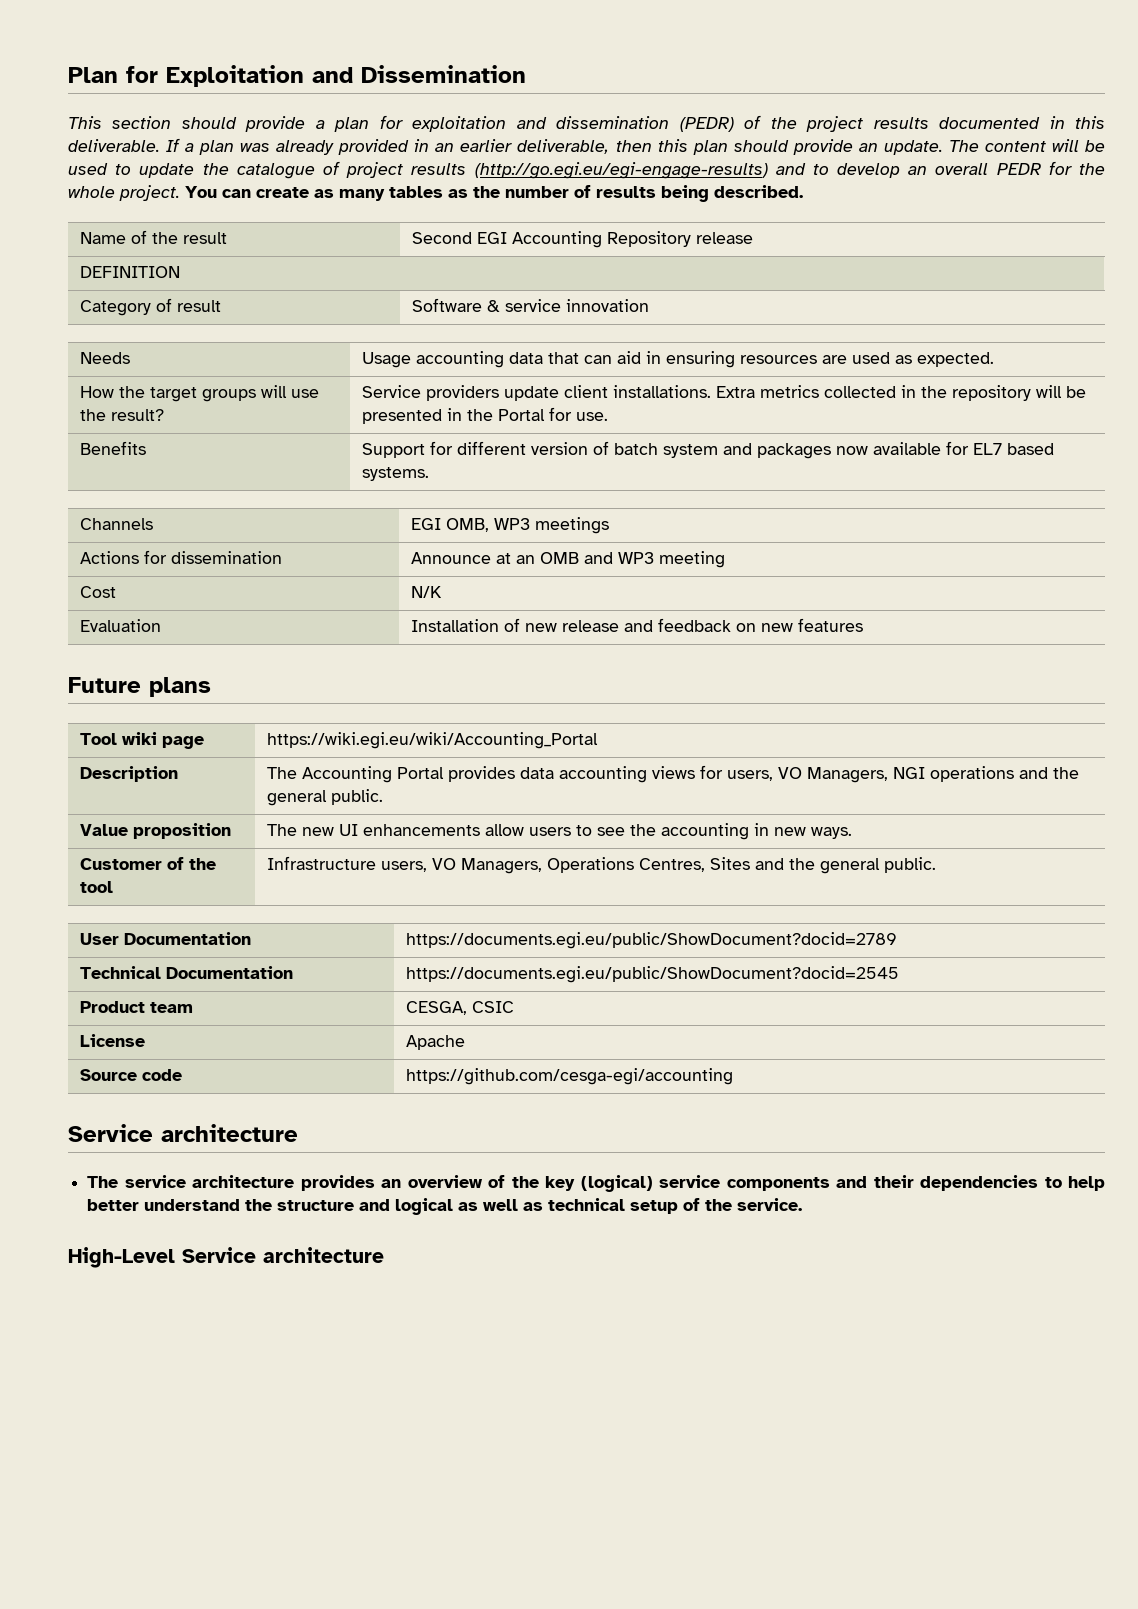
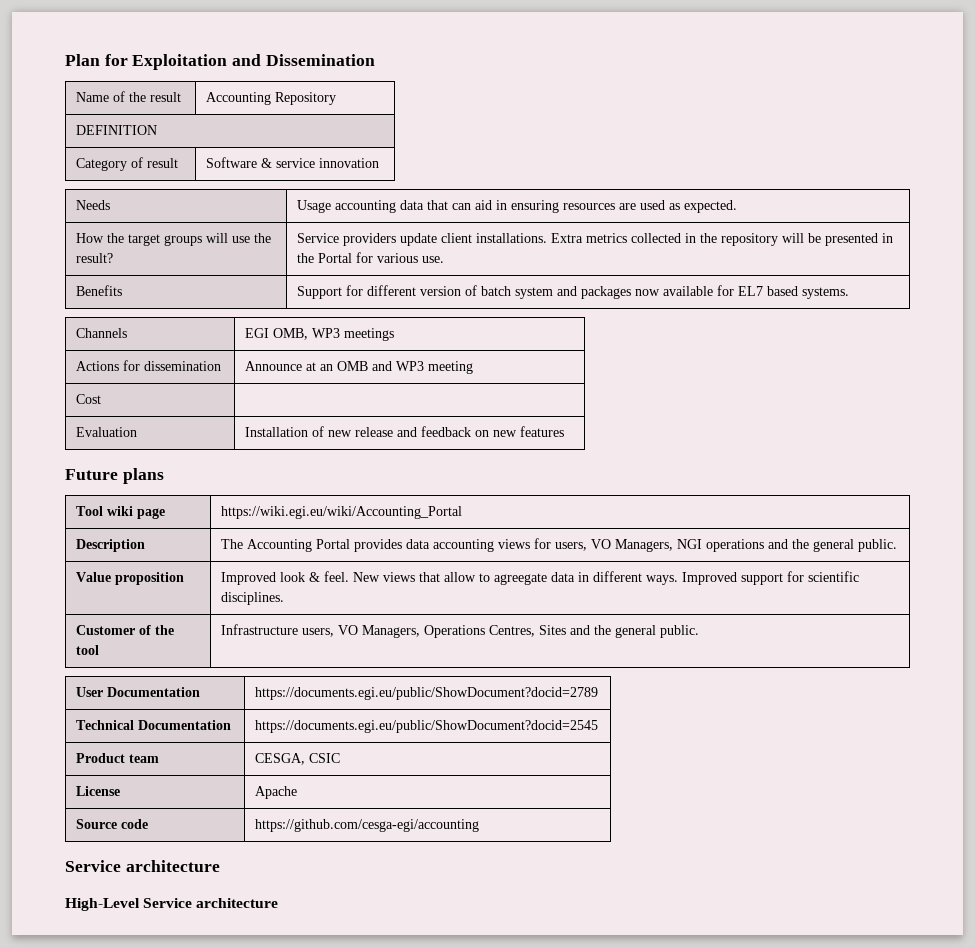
[68,115,1106,132] [68,138,1105,155] [68,161,1105,179] [68,185,803,202] // This section should provide a plan for exploitation and dissemination (PEDR) of the project results documented in this deliverable. If a plan was already provided in an earlier deliverable, then this plan should provide an update. The content will be used to update the catalogue of project results (http://go.egi.eu/egi-engage-results) and to develop an overall PEDR for the whole project. You can create as many tables as the number of results being described. -> (375, 60) none
[411,232,507,244] Second EGI -> (182, 97) none
[695,232,753,244] release -> (337, 98) none
(572, 414) none -> [377,253,419,263] various
[410,586,442,598] N/K -> (102, 399) none
[266,823,852,840] The new UI enhancements allow users to see the accounting in new ways. -> [221,571,860,585] [221,592,285,605] Improved look & feel. New views that allow to agreegate data in different ways. Improved support for scientific disciplines.
[87,1175,1105,1192] [87,1198,803,1215] // The service architecture provides an overview of the key (logical) service components and their dependencies to help better understand the structure and logical as well as technical setup of the service. -> (220, 866) none

